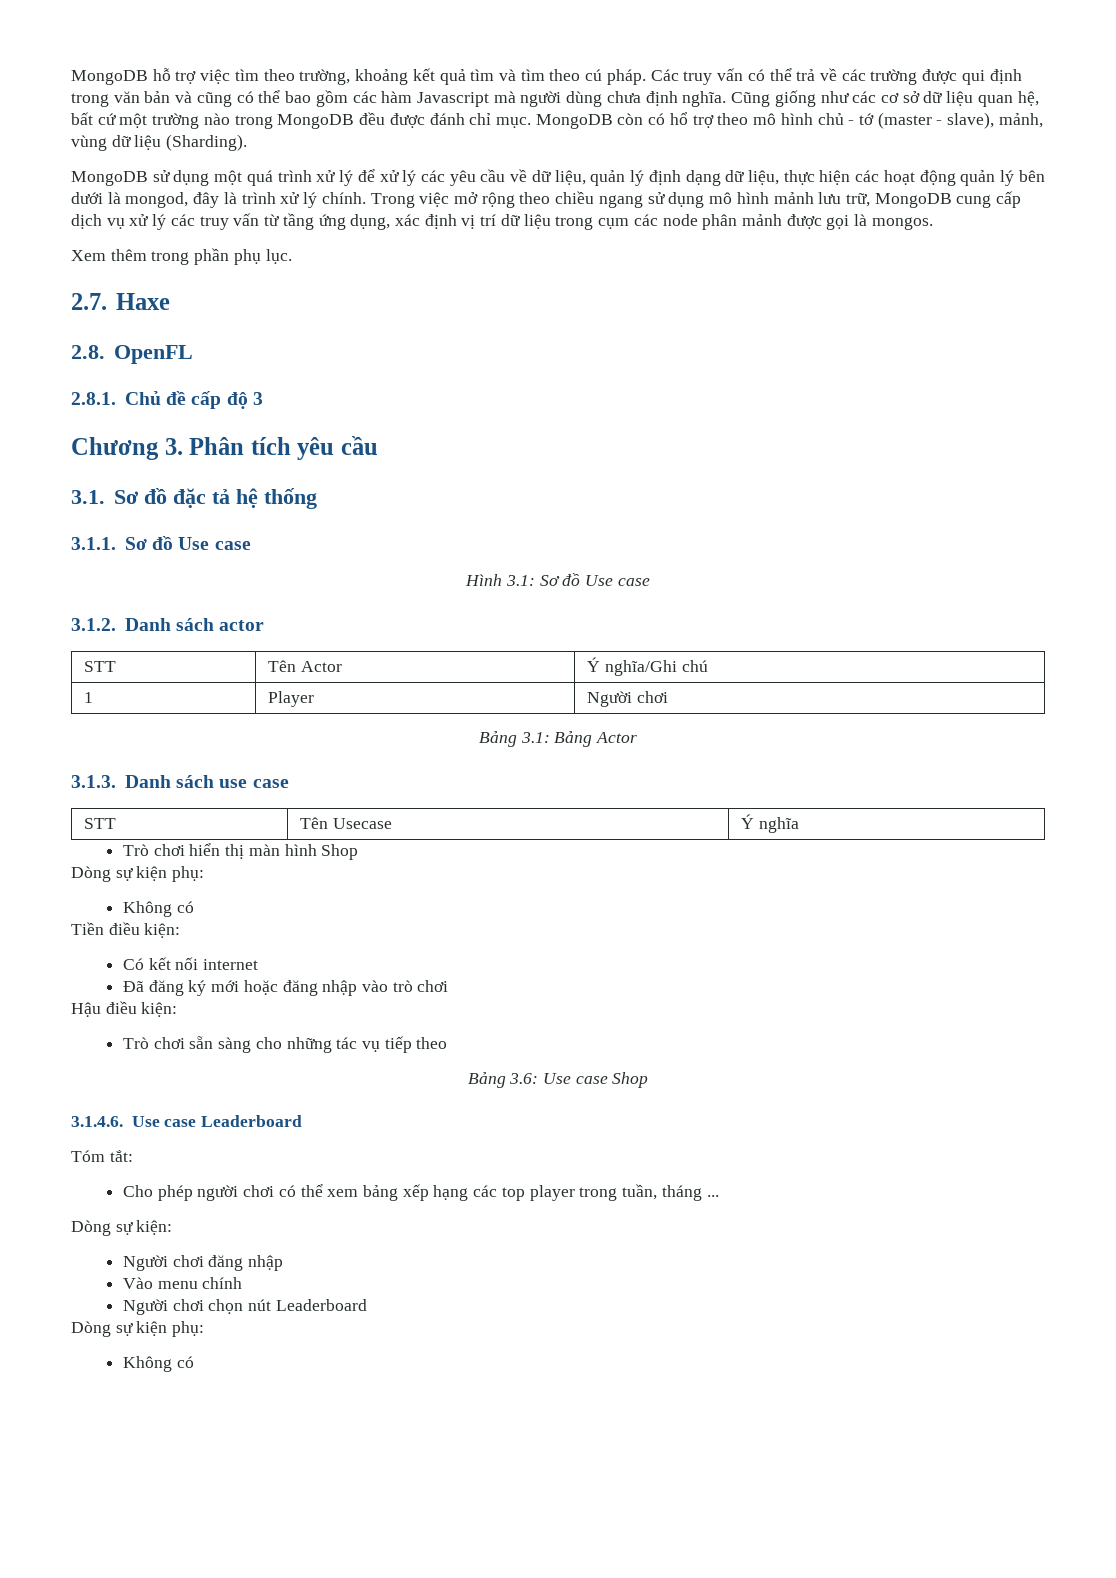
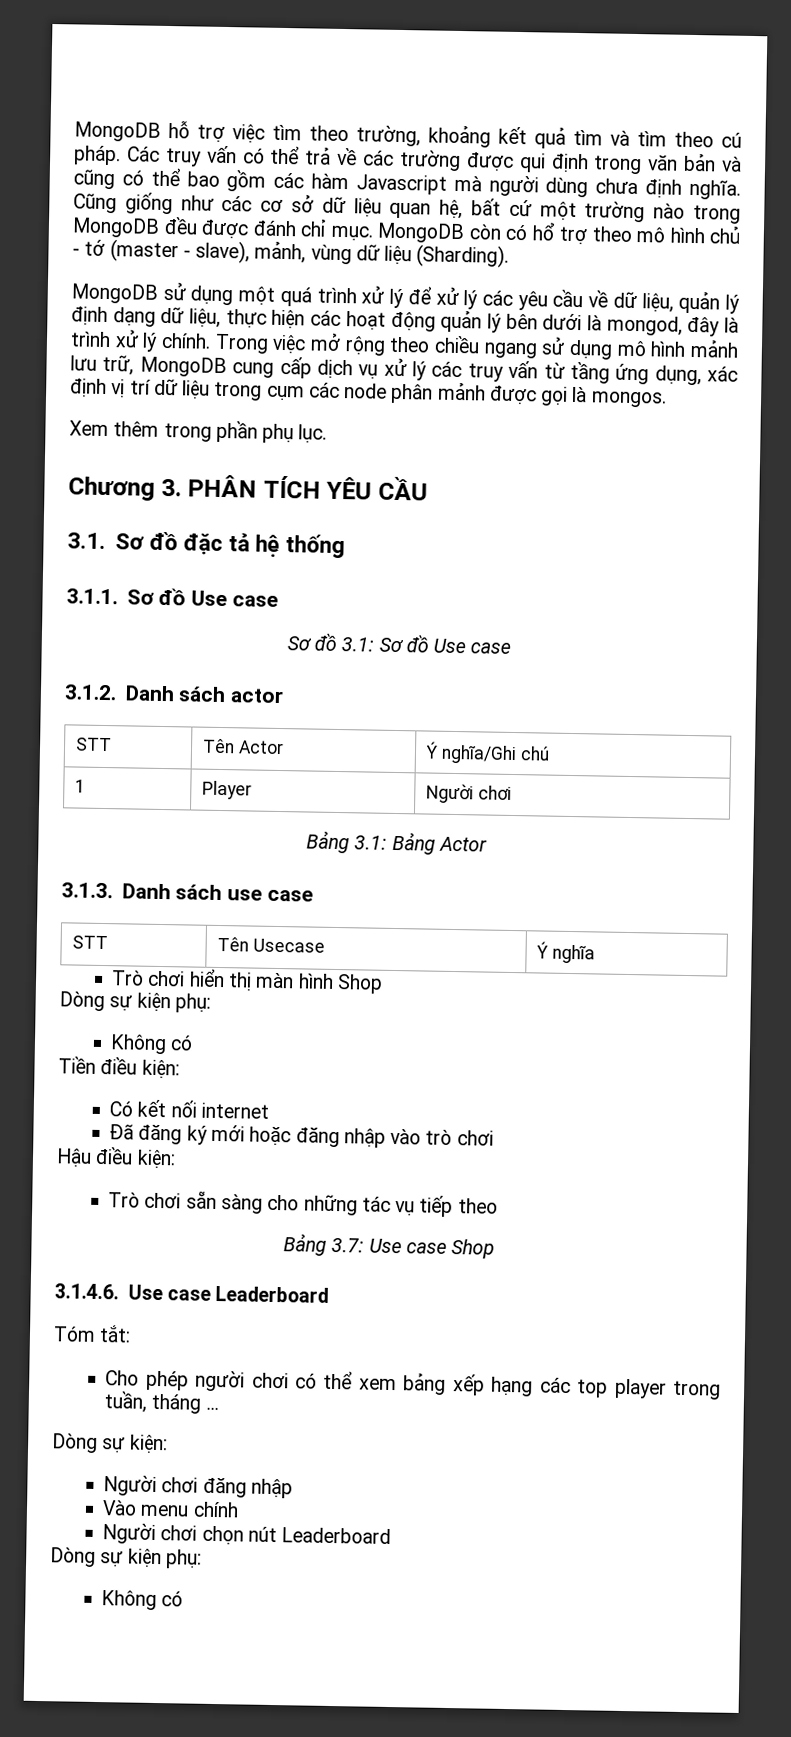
[71,293,170,310] [71,345,193,364] [71,391,263,409] [71,436,379,460] 2.7. Haxe // 2.8. OpenFL // 2.8.1. Chủ đề cấp độ 3 // Chương 3. Phân tích yêu cầu -> [68,474,429,501] Chương 3. PHÂN TÍCH YÊU CẦU
[465,574,503,586] Hình -> [286,633,338,651] Sơ đồ
[509,1073,539,1084] 3.6: -> [331,1237,365,1253] 3.7:

